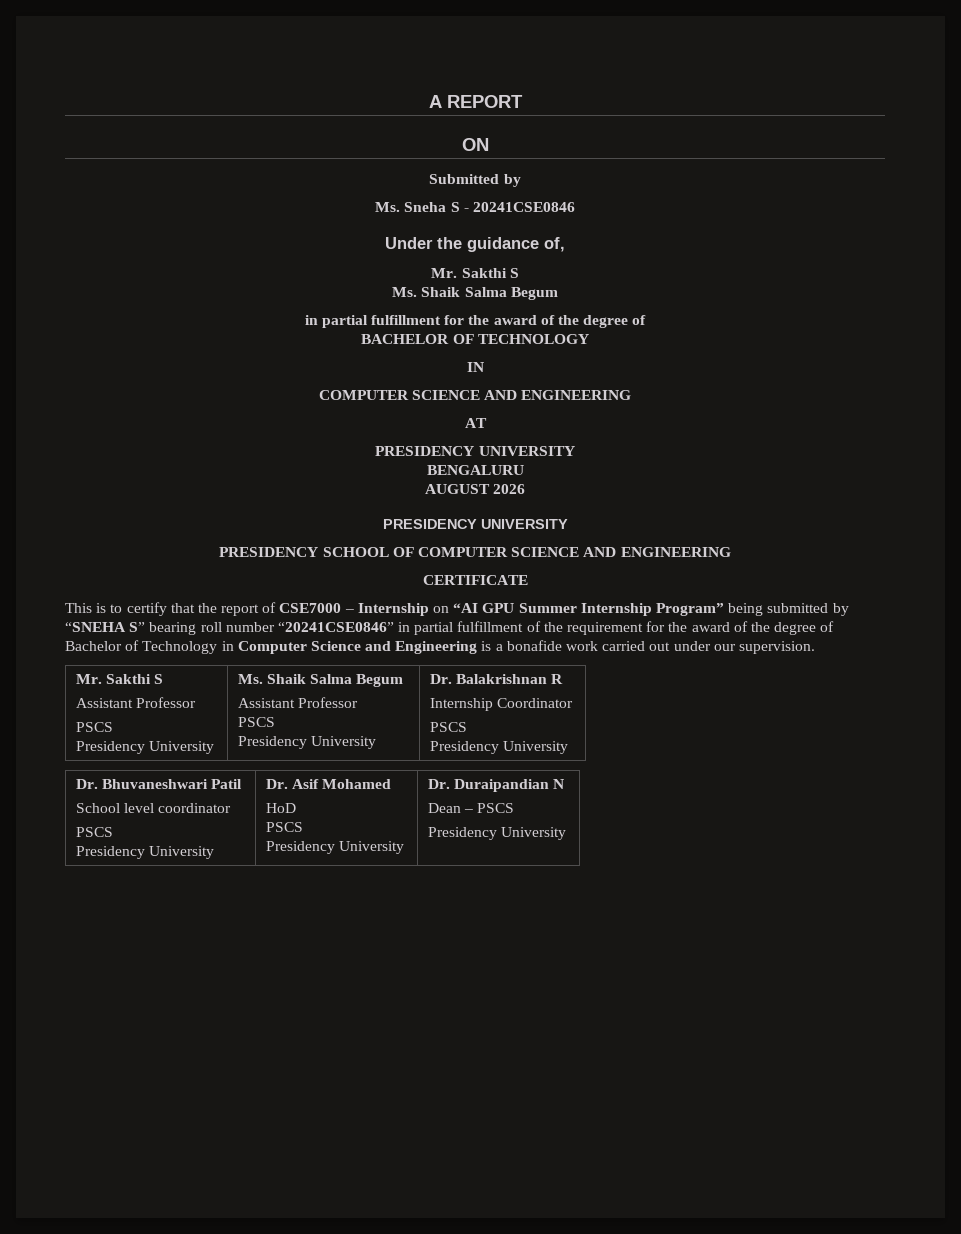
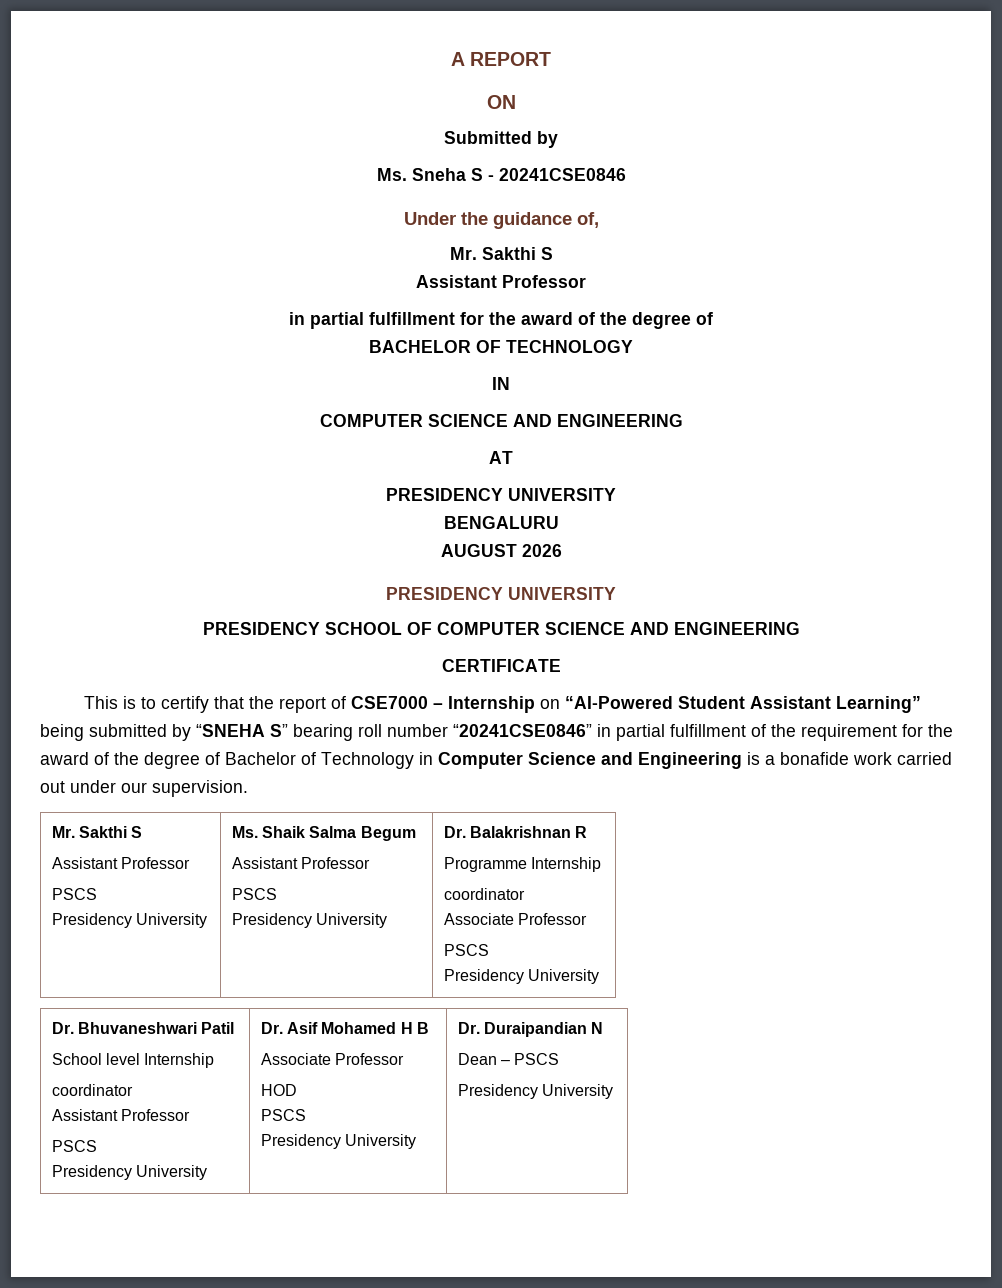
[392,287,558,300] Ms. Shaik Salma Begum -> [416,275,586,288] Assistant Professor
[453,603,724,616] “AI GPU Summer Internship Program” -> [565,696,922,713] “AI-Powered Student Assistant Learning”
[429,698,574,711] Internship Coordinator -> [443,857,601,872] [443,888,525,900] [443,913,587,925] Programme Internship // coordinator // Associate Professor
[158,803,232,813] coordinator -> [144,1053,215,1068] [51,1084,133,1096] [51,1109,190,1121] Internship // coordinator // Assistant Professor
[265,803,296,813] // HoD -> [400,1022,429,1034] [260,1053,404,1065] [260,1084,297,1096] H B // Associate Professor // HOD

